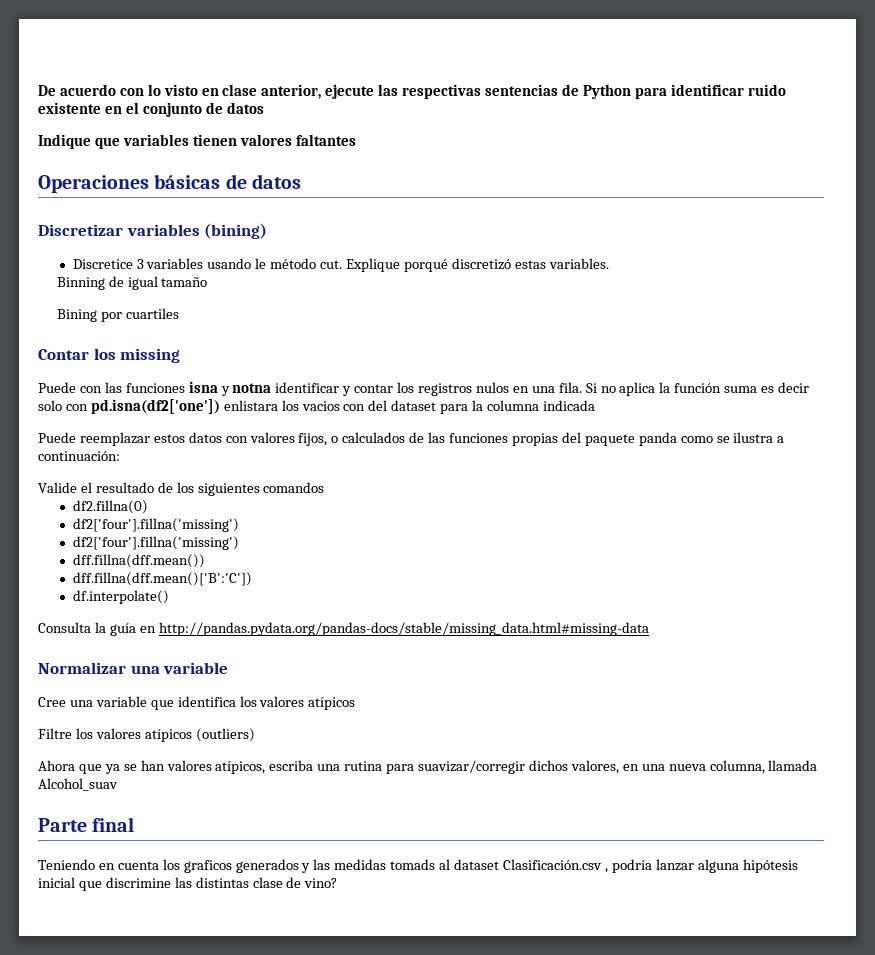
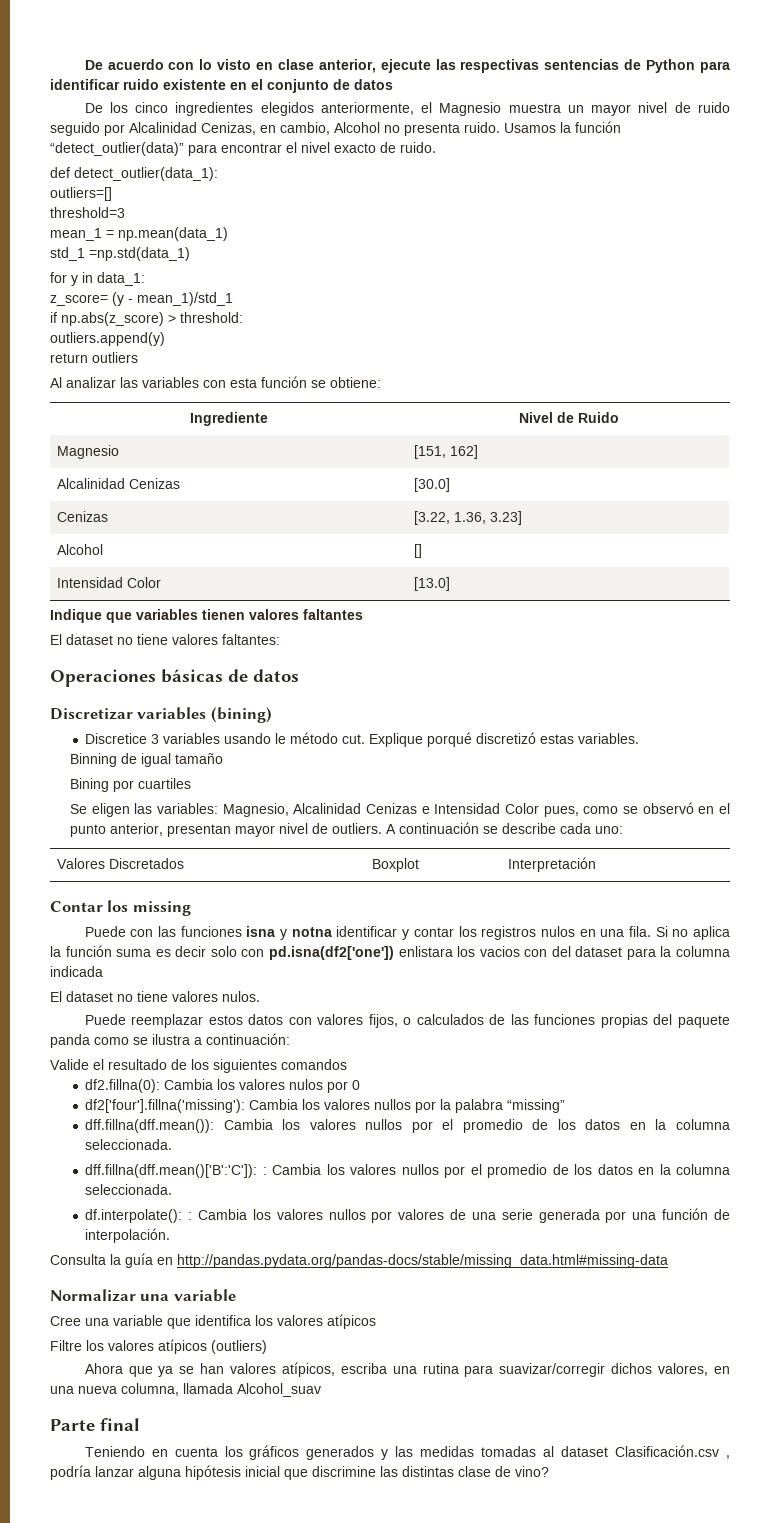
(264, 108) none -> [84,102,730,116] [50,121,621,136] [50,142,436,156] [50,167,218,181] [50,187,112,201] [50,207,125,218] [50,227,228,241] [50,247,190,261] [50,272,145,286] [50,292,233,306] [50,312,243,326] [50,332,165,346] [50,352,138,363] [50,376,381,388] [190,412,268,426] [518,412,619,423] [56,445,119,459] [413,445,478,459] [56,478,180,489] [413,478,450,492] [56,511,108,522] [413,511,522,525] [56,544,103,555] [413,544,422,558] [56,577,161,588] [413,577,450,591] // De los cinco ingredientes elegidos anteriormente, el Magnesio muestra un mayor nivel de ruido seguido por Alcalinidad Cenizas, en cambio, Alcohol no presenta ruido. Usamos la función “detect_outlier(data)” para encontrar el nivel exacto de ruido. // def detect_outlier(data_1): // outliers=[] // threshold=3 // mean_1 = np.mean(data_1) // std_1 =np.std(data_1) // for y in data_1: // z_score= (y - mean_1)/std_1 // if np.abs(z_score) > threshold: // outliers.append(y) // return outliers // Al analizar las variables con esta función se obtiene: // Ingrediente | Nivel de Ruido // Magnesio | [151, 162] // Alcalinidad Cenizas | [30.0] // Cenizas | [3.22, 1.36, 3.23] // Alcohol | [] // Intensidad Color | [13.0]
(356, 140) none -> [50,634,280,645] // El dataset no tiene valores faltantes:
(179, 313) none -> [69,802,730,817] [69,822,623,837] [56,858,184,869] [371,858,419,872] [507,857,596,872] // Se eligen las variables: Magnesio, Alcalinidad Cenizas e Intensidad Color pues, como se observó en el punto anterior, presentan mayor nivel de outliers. A continuación se describe cada uno: // Valores Discretados | Boxplot | Interpretación
(595, 405) none -> [50,991,260,1002] // El dataset no tiene valores nulos.
[72,500,148,514] [72,518,239,532] [72,536,239,550] [72,554,205,568] [72,572,252,586] [72,590,169,604] df2.fillna(0) // df2['four'].fillna('missing') // df2['four'].fillna('missing') // dff.fillna(dff.mean()) // dff.fillna(dff.mean()['B':'C']) // df.interpolate() -> [85,1079,361,1093] [85,1099,566,1113] [85,1119,730,1133] [85,1139,173,1150] [85,1164,730,1178] [85,1184,173,1195] [85,1208,730,1223] [85,1228,171,1243] df2.fillna(0): Cambia los valores nulos por 0 // df2['four'].fillna('missing'): Cambia los valores nullos por la palabra “missing” // dff.fillna(dff.mean()): Cambia los valores nullos por el promedio de los datos en la columna seleccionada. // dff.fillna(dff.mean()['B':'C']): : Cambia los valores nullos por el promedio de los datos en la columna seleccionada. // df.interpolate(): : Cambia los valores nullos por valores de una serie generada por una función de interpolación.
[183,860,232,873] graficos -> [249,1445,300,1460] gráficos
[390,859,436,870] tomads -> [481,1446,537,1457] tomadas

